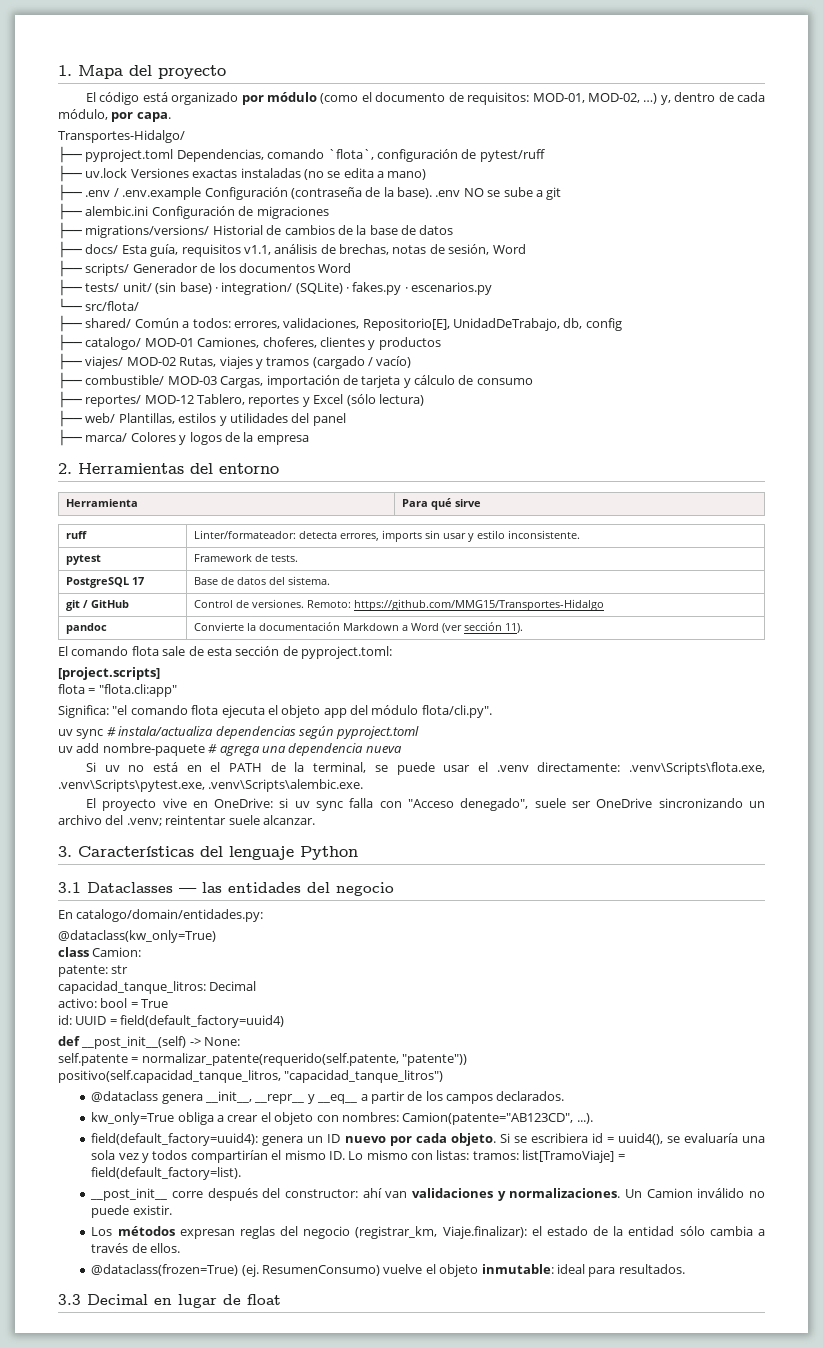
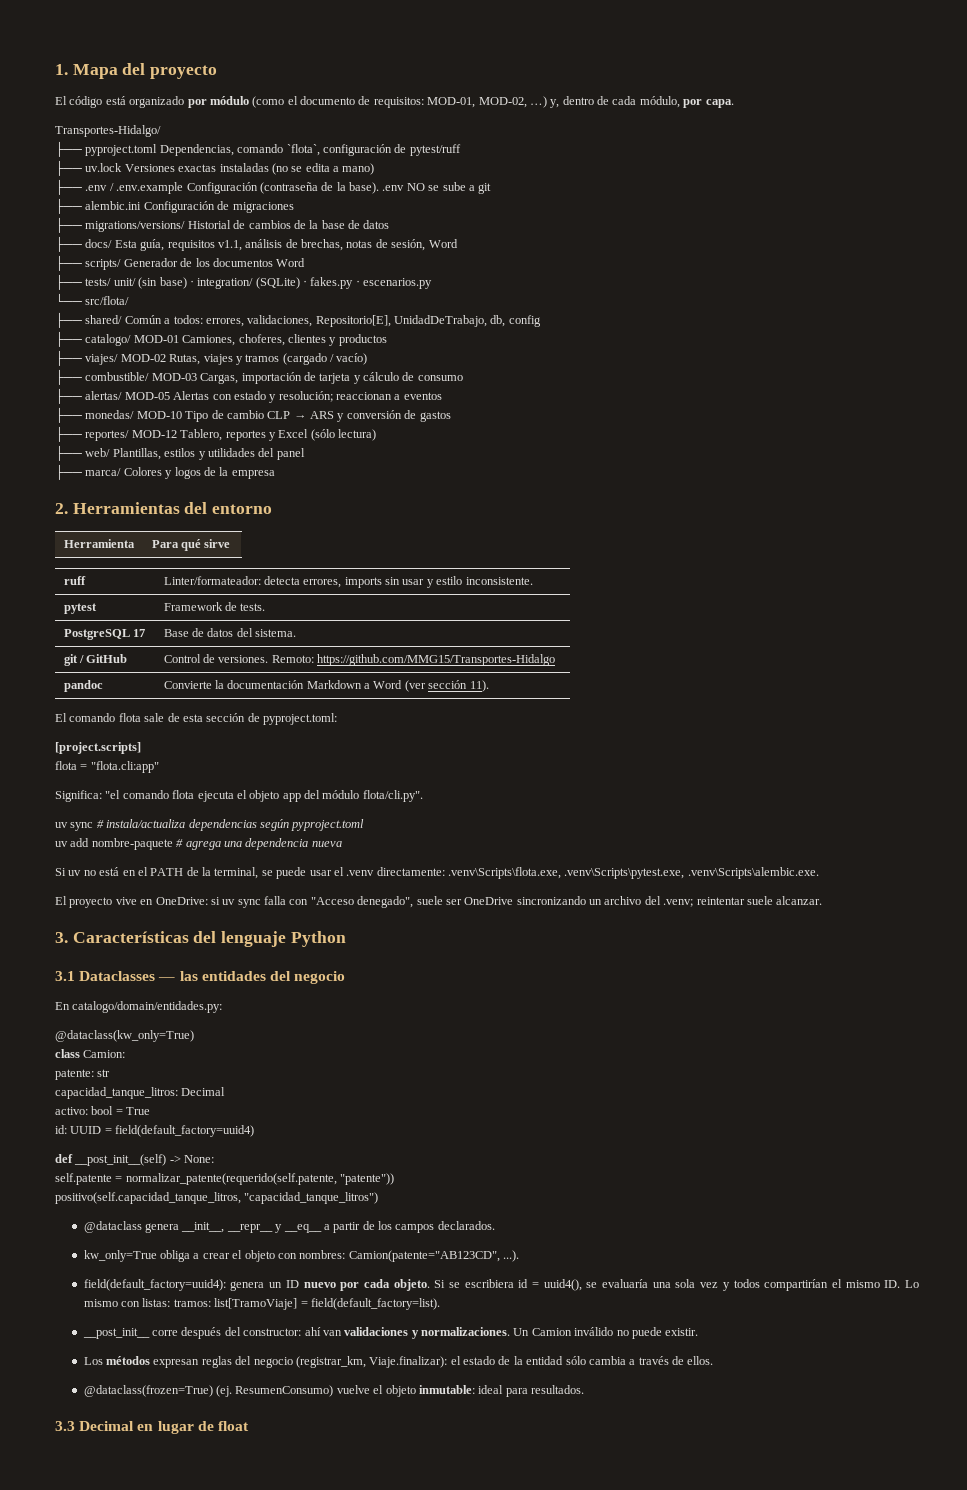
(533, 381) none -> [55,388,442,404] [55,407,451,423] // ├── alertas/ MOD-05 Alertas con estado y resolución; reaccionan a eventos // ├── monedas/ MOD-10 Tipo de cambio CLP → ARS y conversión de gastos

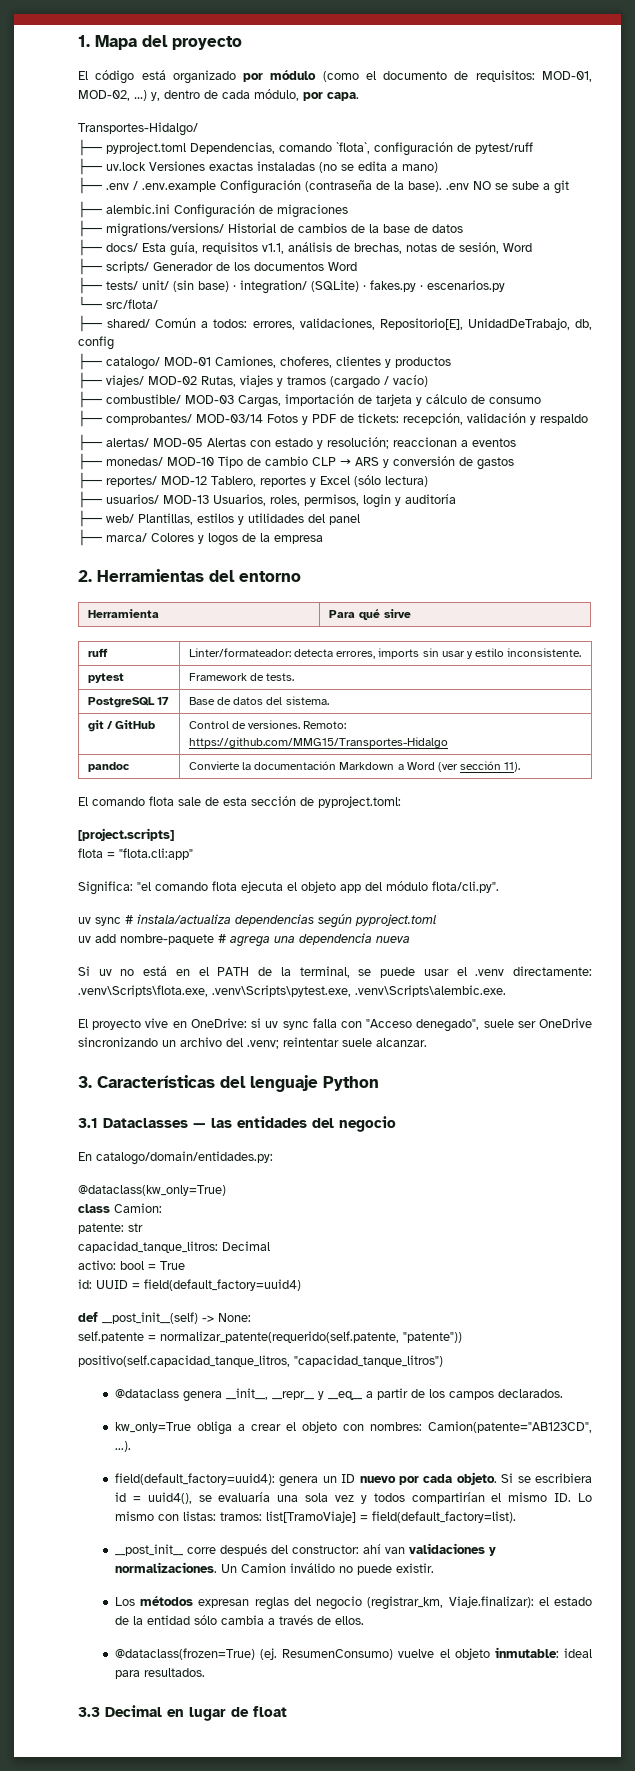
(463, 378) none -> [78,410,588,427] // ├── comprobantes/ MOD-03/14 Fotos y PDF de tickets: recepción, validación y respaldo
(376, 435) none -> [78,491,456,508] // ├── usuarios/ MOD-13 Usuarios, roles, permisos, login y auditoría

